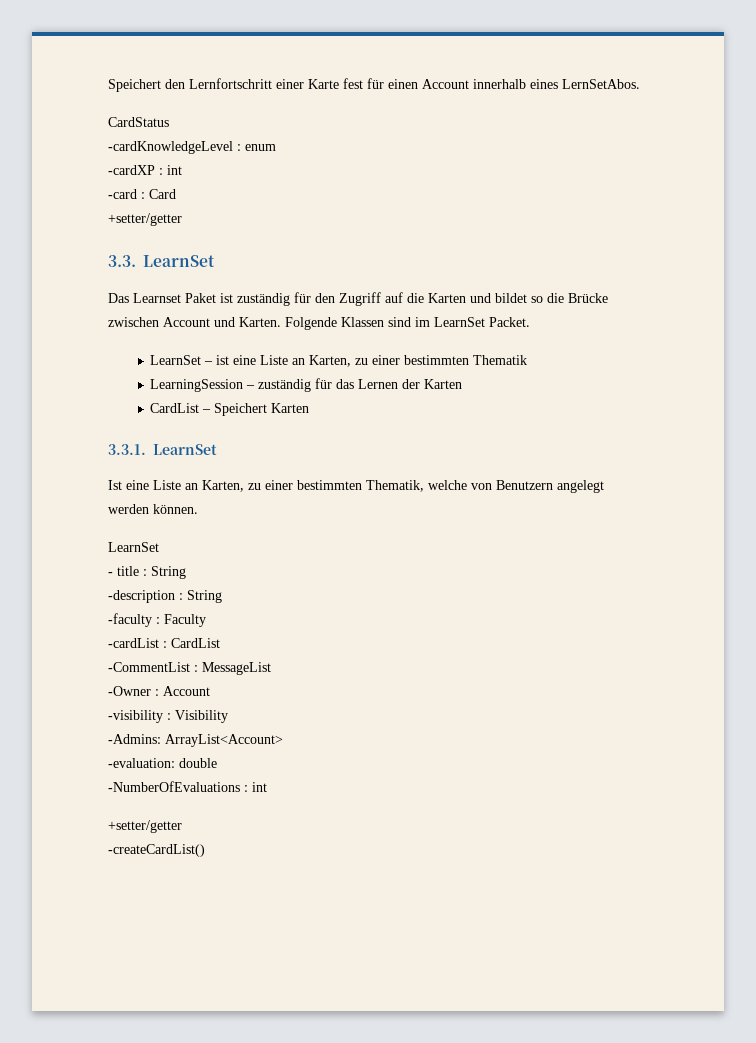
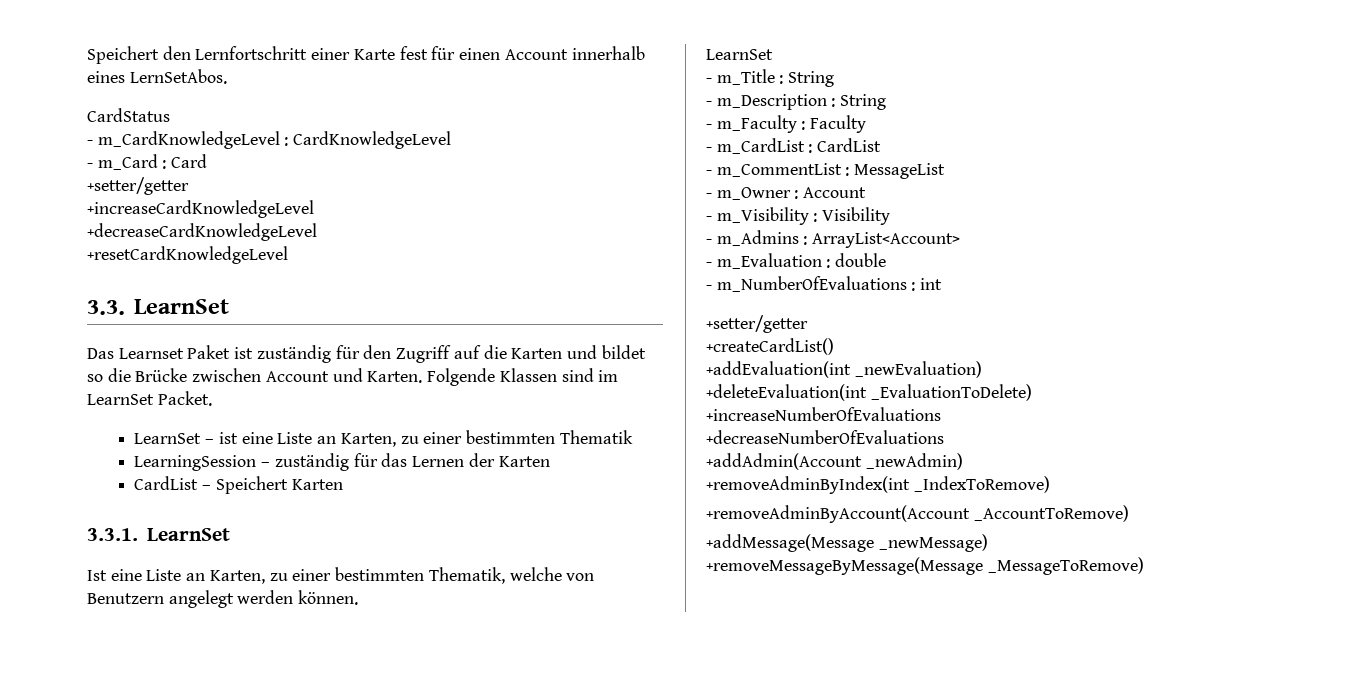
[108,141,276,154] [108,165,182,175] [108,189,137,199] -cardKnowledgeLevel : enum // -cardXP : int // -card -> [87,131,452,149] [87,154,158,170] - m_CardKnowledgeLevel : CardKnowledgeLevel // - m_Card
(182, 219) none -> [87,200,314,218] [87,223,317,241] [87,246,288,264] // +increaseCardKnowledgeLevel // +decreaseCardKnowledgeLevel // +resetCardKnowledgeLevel
[117,566,186,579] [108,590,222,603] [108,613,152,627] title : String // -description : String // -faculty -> [716,69,835,87] [706,94,887,110] [706,115,797,133] m_Title : String // - m_Description : String // - m_Faculty
[108,638,159,648] -cardList -> [706,138,805,154] - m_CardList
[108,662,190,672] -CommentList -> [706,163,842,177] - m_CommentList
[108,686,151,696] -Owner -> [706,187,791,200] - m_Owner
[108,710,163,723] -visibility -> [706,207,809,225] - m_Visibility
[108,734,283,747] [108,758,175,768] -Admins: ArrayList<Account> // -evaluation: -> [706,230,961,248] [706,253,831,269] - m_Admins : ArrayList<Account> // - m_Evaluation :
[108,781,240,792] -NumberOfEvaluations -> [706,276,907,292] - m_NumberOfEvaluations
[108,844,205,857] -createCardList() -> [706,338,834,355] [706,361,982,378] [706,384,1032,401] [706,407,941,421] [706,430,944,444] [706,453,963,470] [706,476,1050,494] [706,505,1129,523] [706,534,988,552] [706,557,1144,575] +createCardList() // +addEvaluation(int _newEvaluation) // +deleteEvaluation(int _EvaluationToDelete) // +increaseNumberOfEvaluations // +decreaseNumberOfEvaluations // +addAdmin(Account _newAdmin) // +removeAdminByIndex(int _IndexToRemove) // +removeAdminByAccount(Account _AccountToRemove) // +addMessage(Message _newMessage) // +removeMessageByMessage(Message _MessageToRemove)

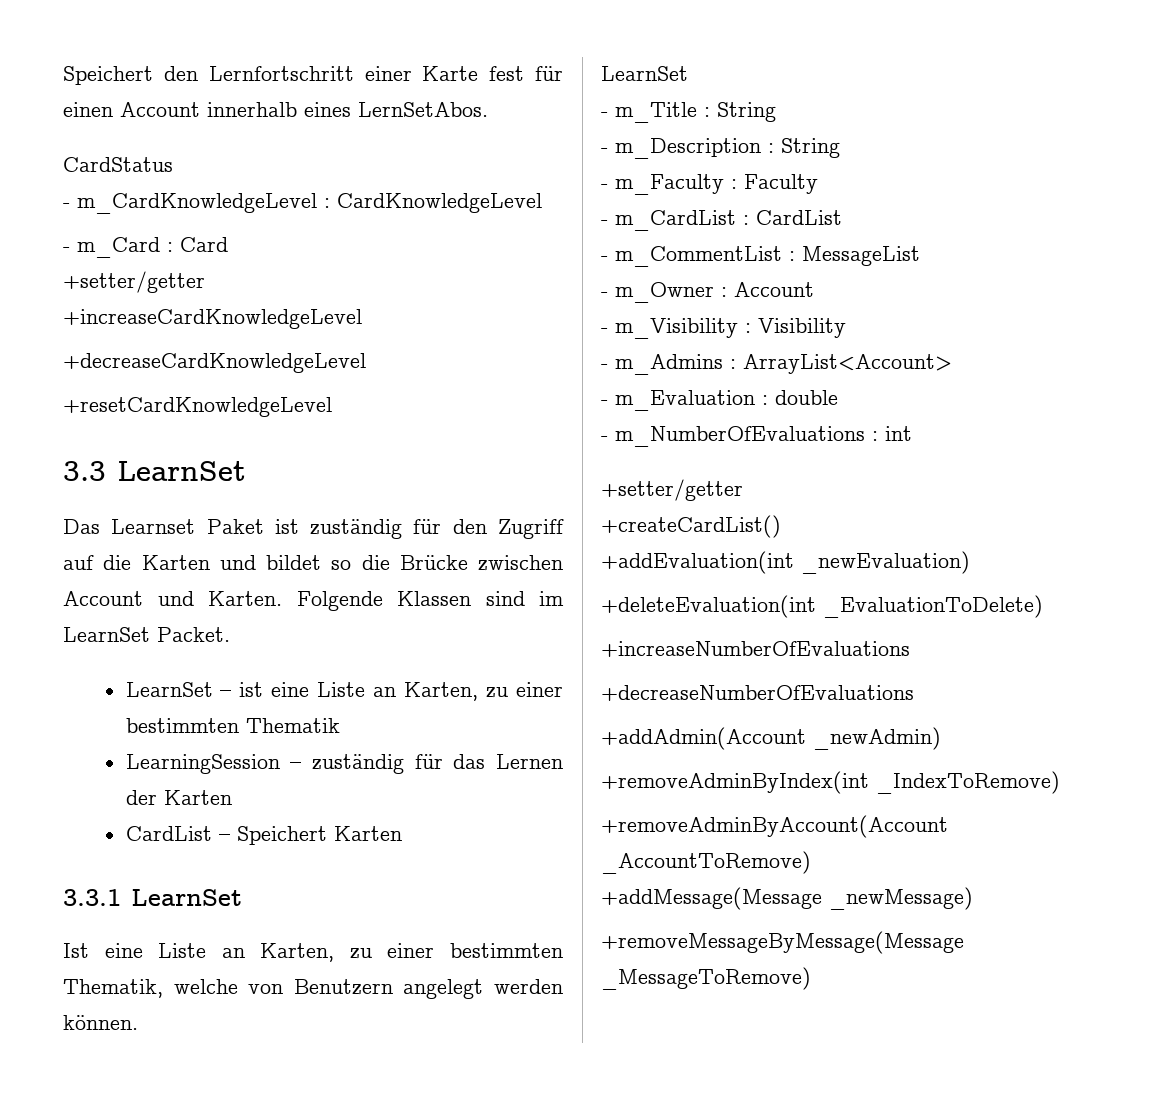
[87,300,125,315] 3.3. -> [63,461,106,481] 3.3
[87,528,138,541] 3.3.1. -> [63,889,121,906] 3.3.1

